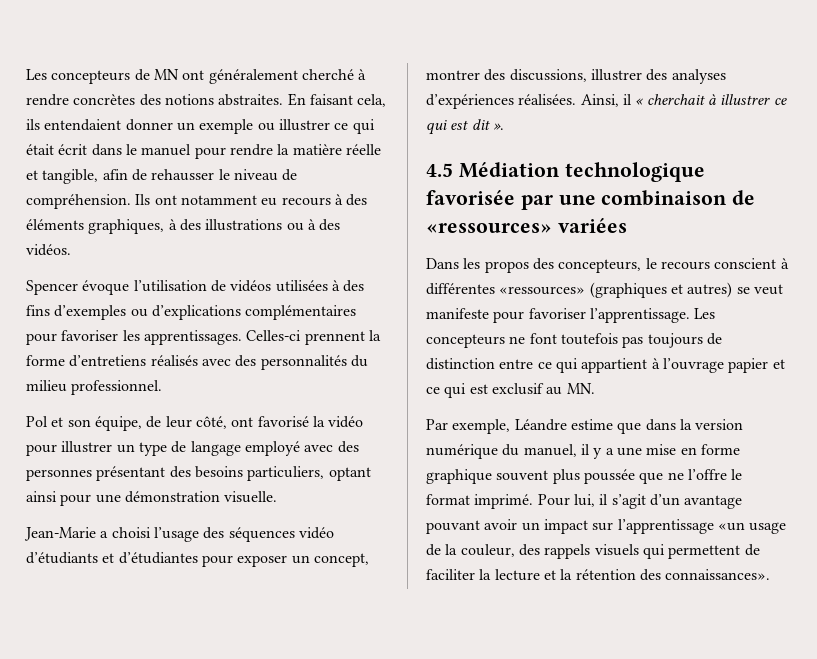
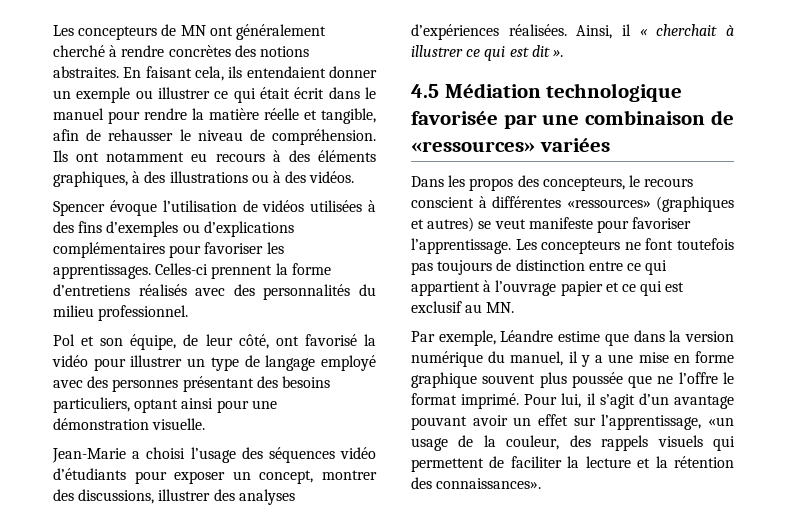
[102,552,198,564] et d’étudiantes -> (126, 474) none
[543,519,714,534] impact sur l’apprentissage -> [538,414,702,430] effet sur l’apprentissage,

